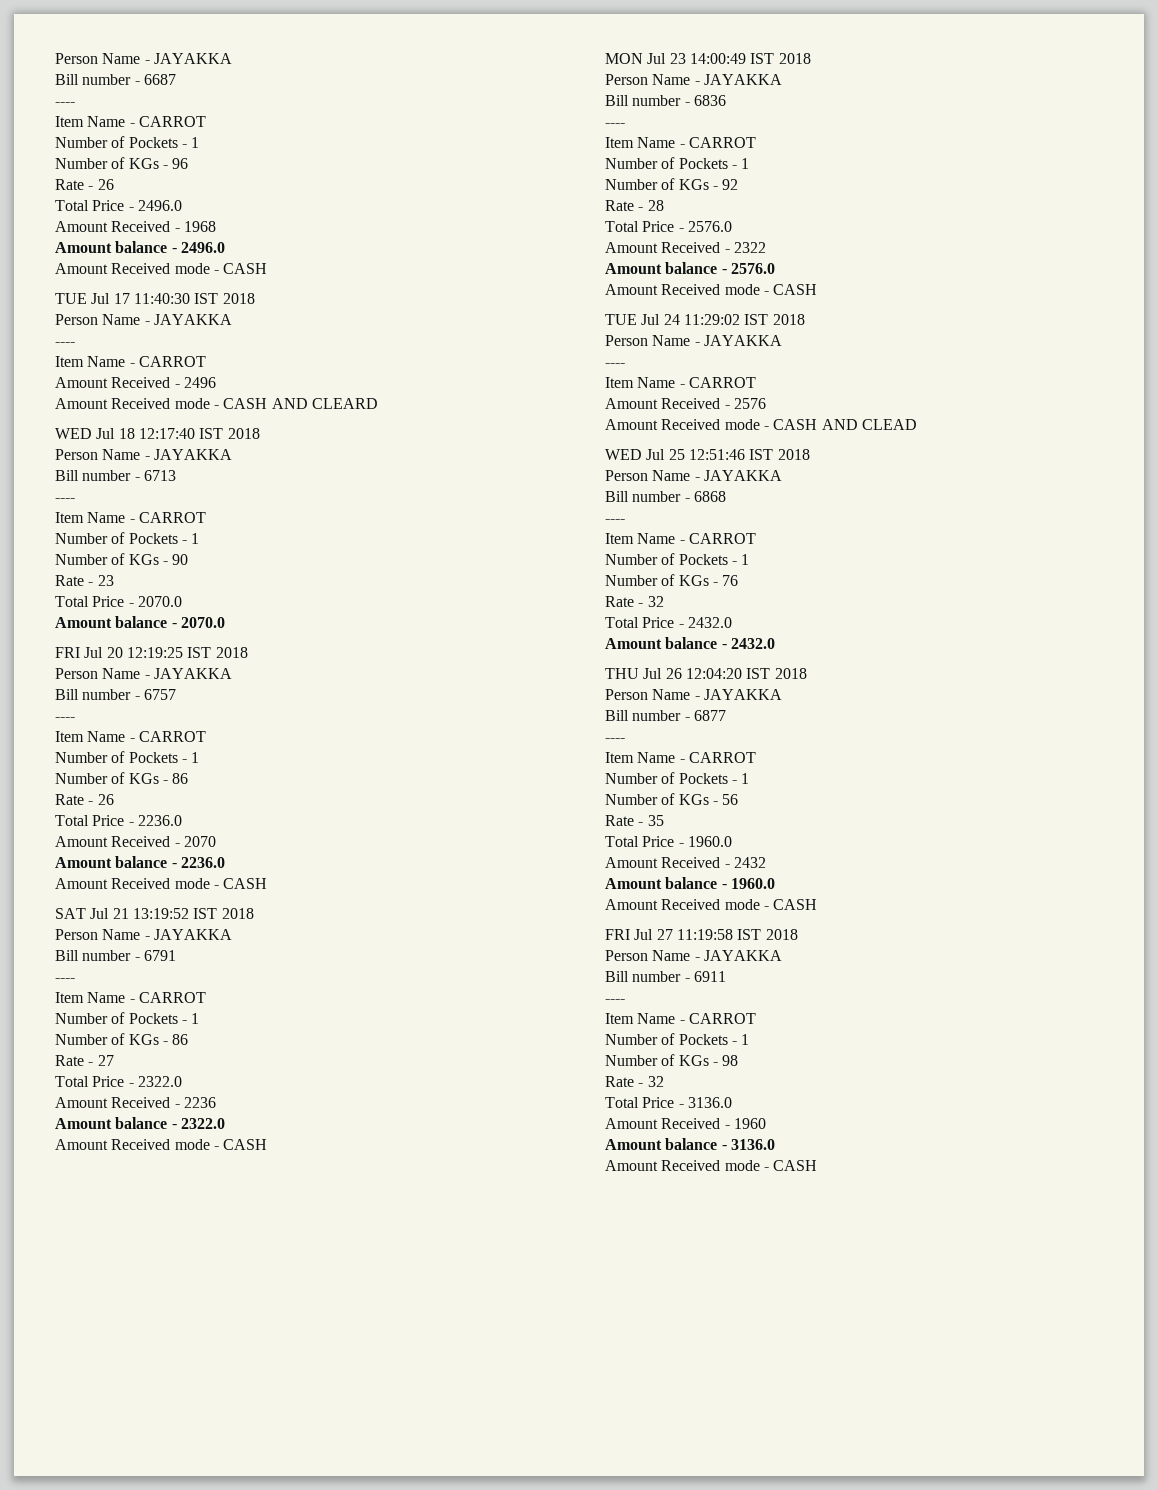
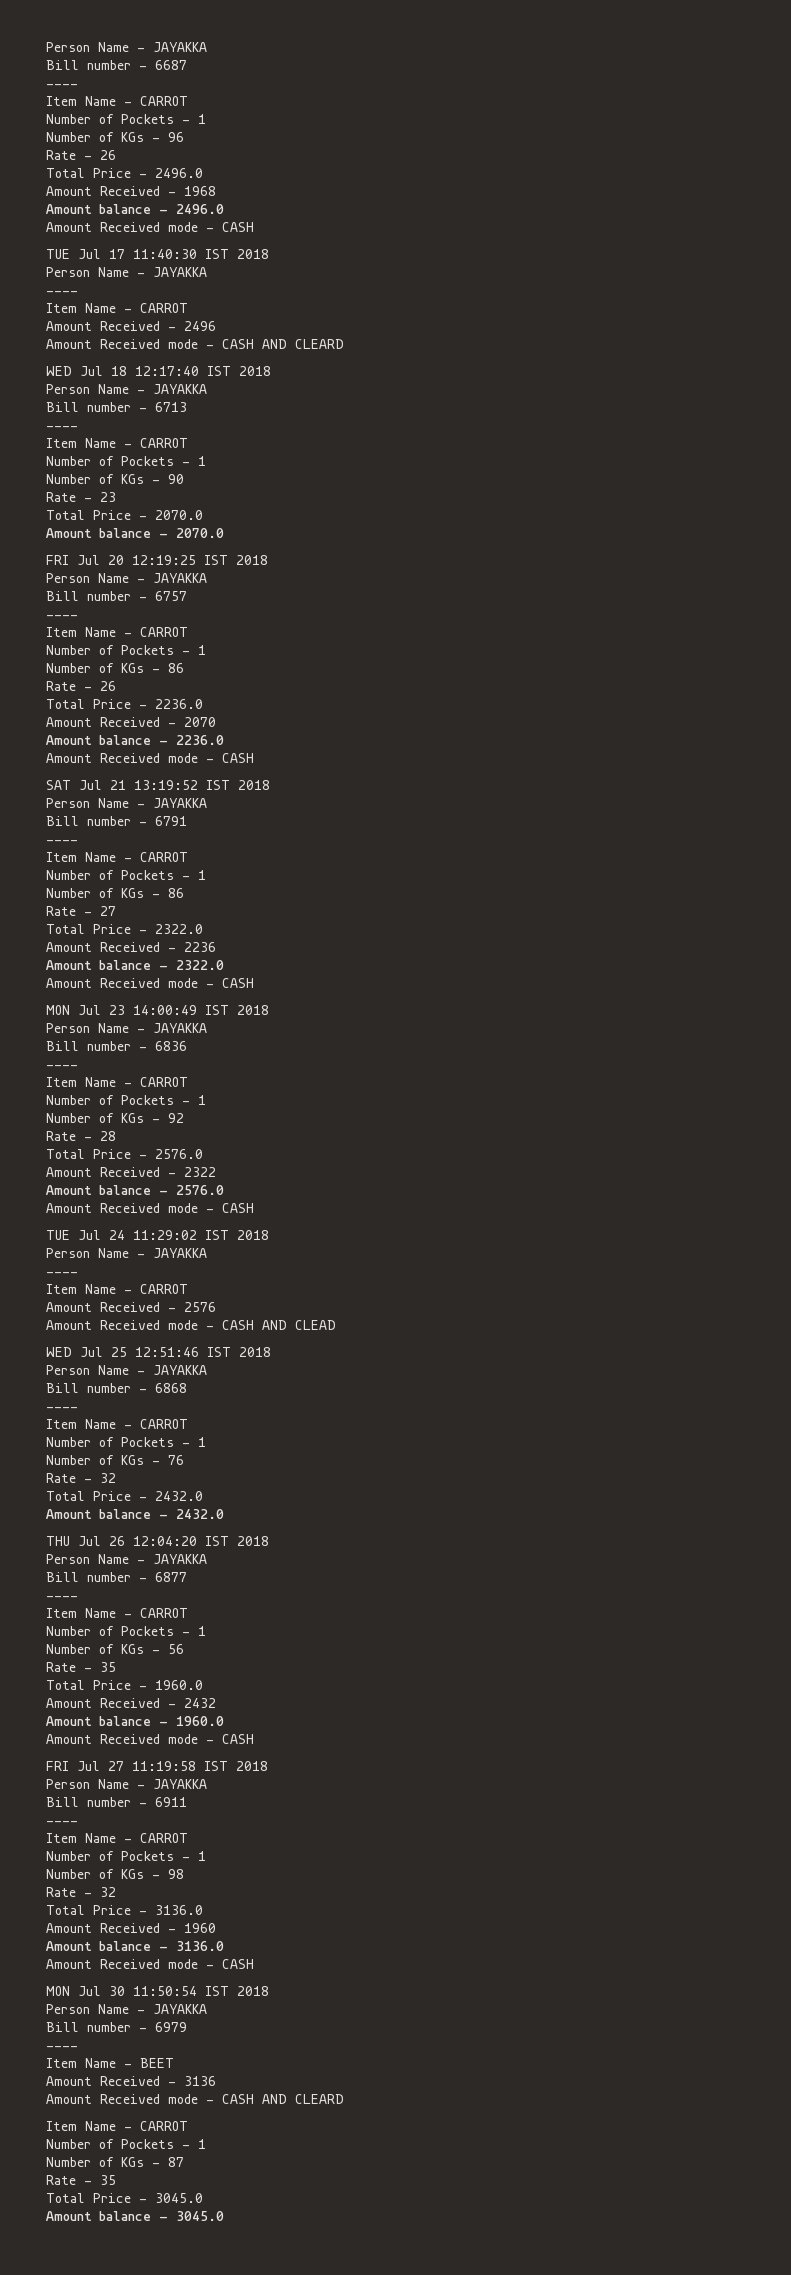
(818, 1165) none -> [46,1986,269,1996] [46,2004,207,2014] [46,2022,187,2032] [46,2046,78,2050] [46,2058,174,2068] [46,2076,216,2086] [46,2094,344,2104] [46,2121,188,2131] [46,2139,206,2149] [46,2157,184,2167] [46,2175,116,2185] [46,2193,203,2203] [46,2211,224,2221] // MON Jul 30 11:50:54 IST 2018 // Person Name - JAYAKKA // Bill number - 6979 // ---- // Item Name - BEET // Amount Received - 3136 // Amount Received mode - CASH AND CLEARD // Item Name - CARROT // Number of Pockets - 1 // Number of KGs - 87 // Rate - 35 // Total Price - 3045.0 // Amount balance - 3045.0

